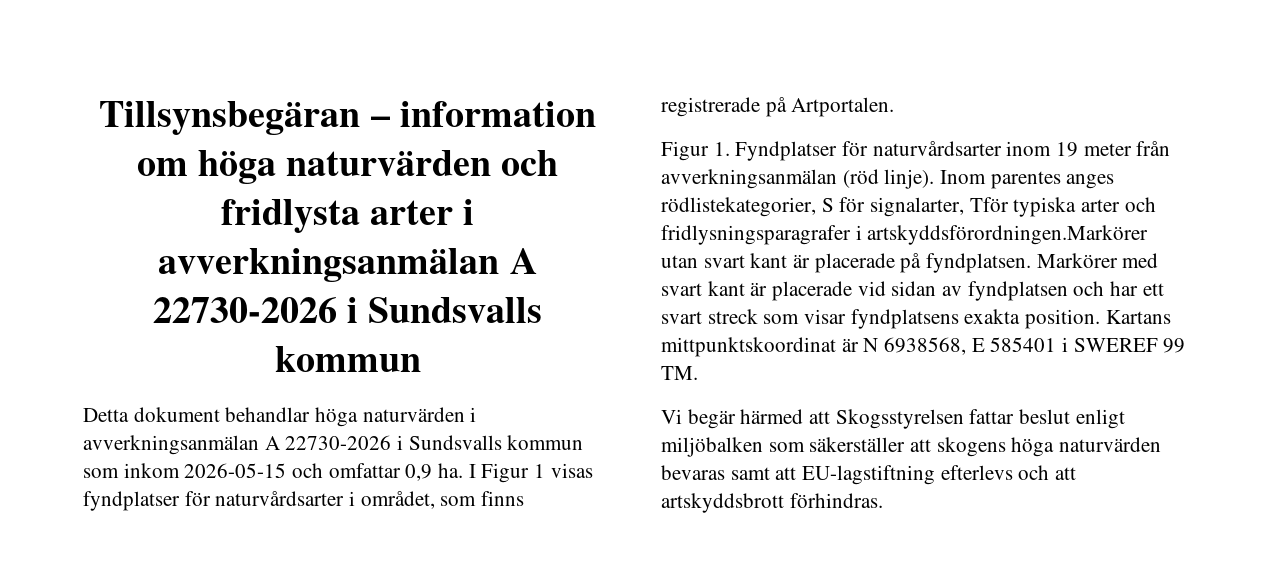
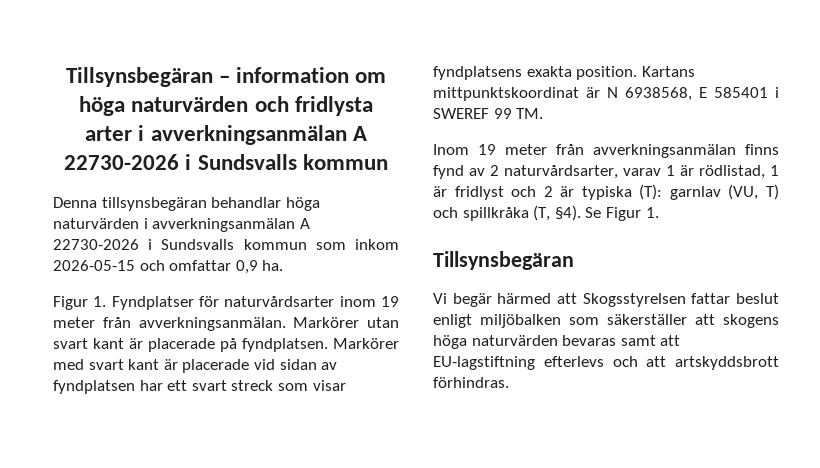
[83,407,220,422] Detta dokument -> [53,197,207,211] Denna tillsynsbegäran
[468,463,593,483] [83,491,525,511] [661,97,895,117] I Figur 1 visas fyndplatser för naturvårdsarter i området, som finns registrerade på Artportalen. -> (284, 265) none
[661,169,1115,189] [661,197,1156,217] [661,225,1149,245] avverkningsanmälan (röd linje). Inom parentes anges rödlistekategorier, S för signalarter, Tför typiska arter och fridlysningsparagrafer i artskyddsförordningen.Markörer -> [138,317,360,331] avverkningsanmälan. Markörer
[1073,281,1105,296] och -> (135, 387) none
(698, 373) none -> [433,144,779,158] [433,165,779,179] [433,184,779,200] [433,205,659,221] [433,251,574,270] // Inom 19 meter från avverkningsanmälan finns fynd av 2 naturvårdsarter, varav 1 är rödlistad, 1 är fridlyst och 2 är typiska (T): garnlav (VU, T) och spillkråka (T, §4). Se Figur 1. // Tillsynsbegäran

